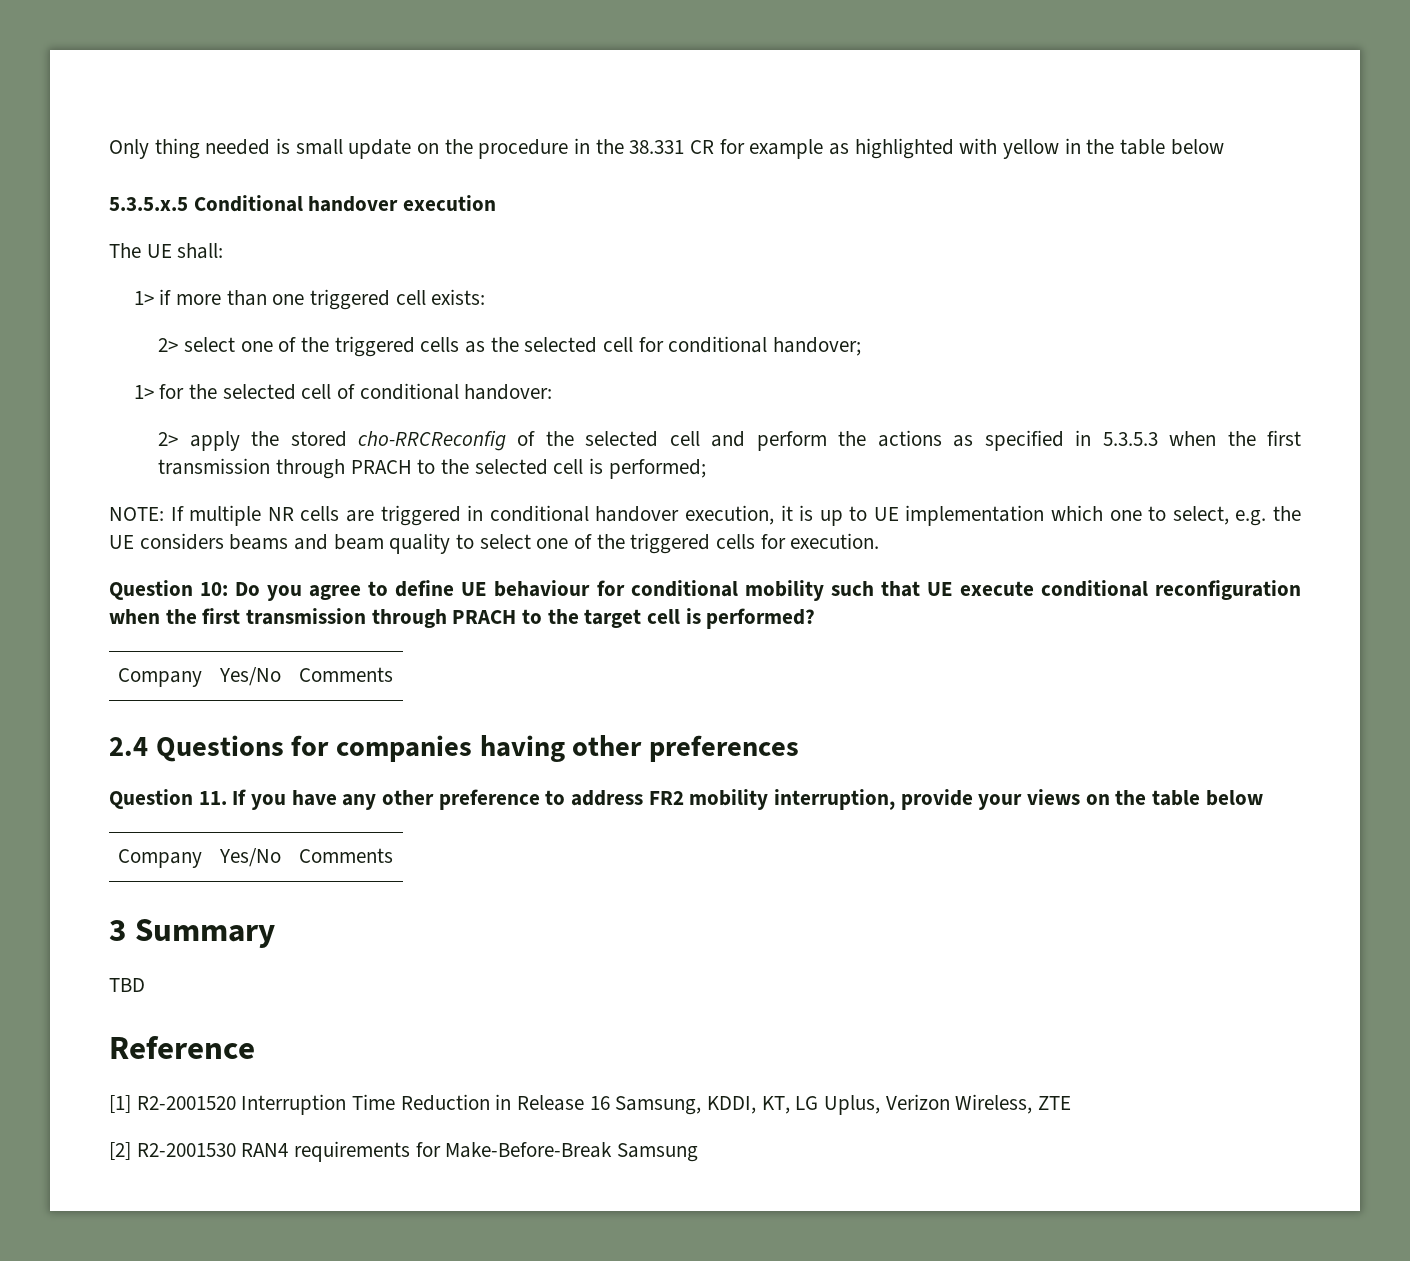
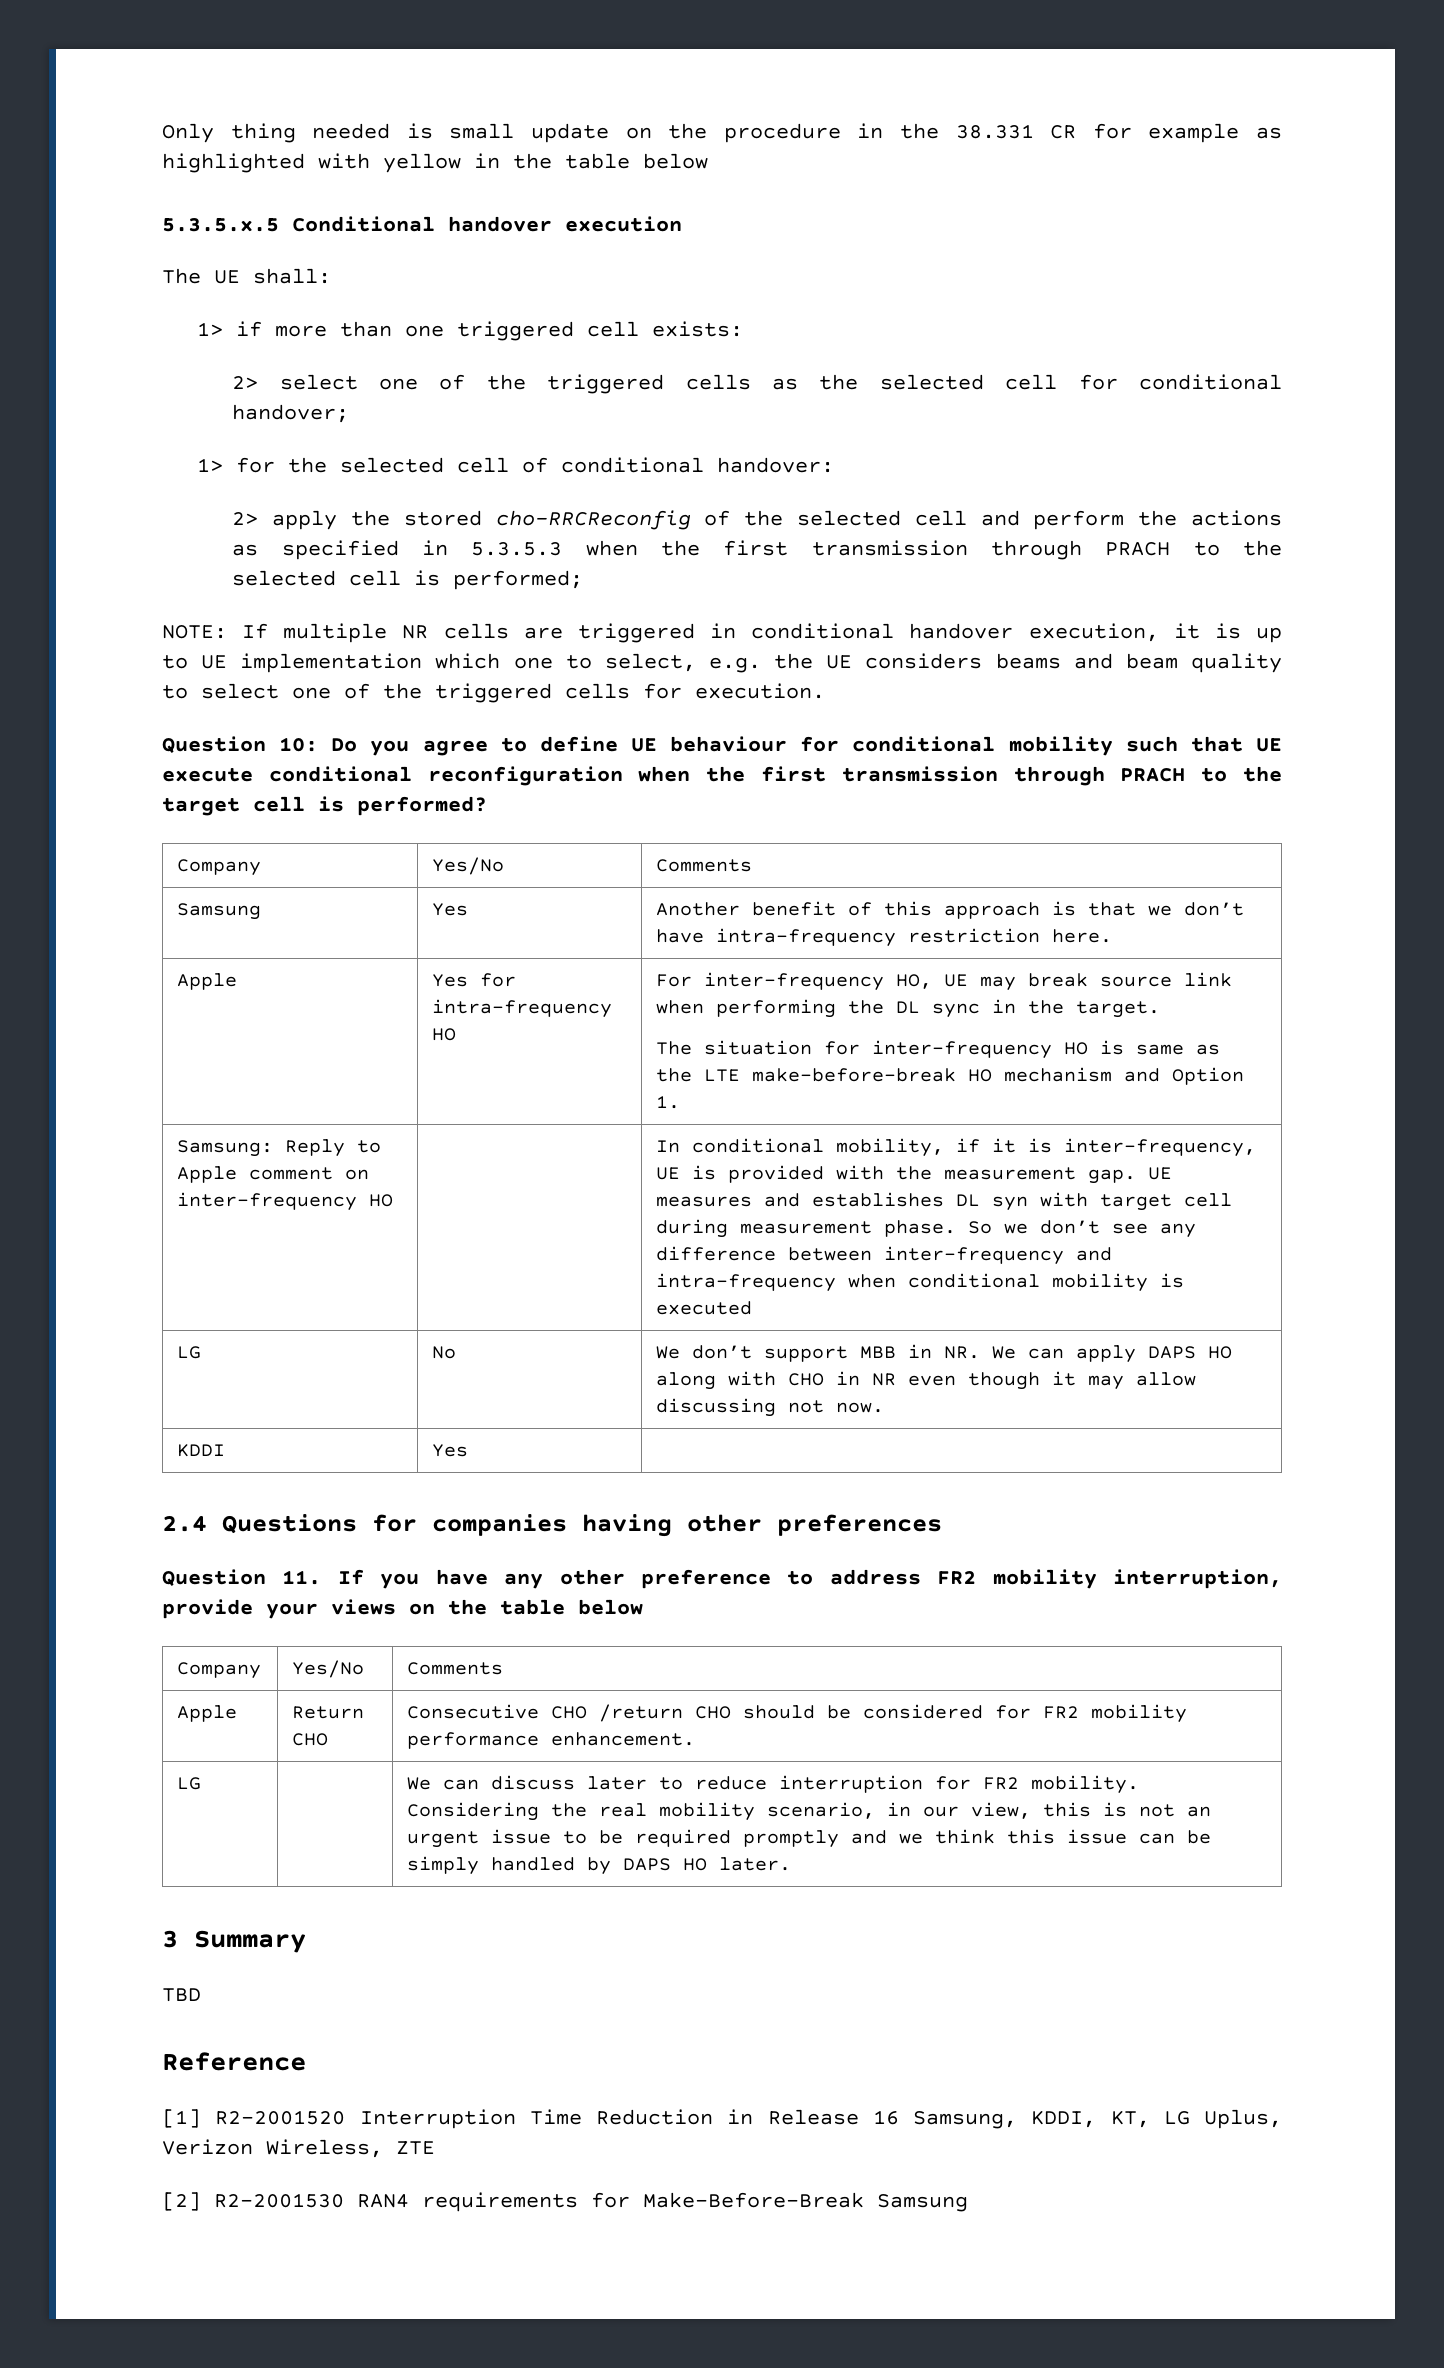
(393, 674) none -> [177,903,262,920] [432,903,469,916] [656,901,1245,919] [656,928,1113,947] [177,973,238,990] [432,973,517,987] [432,999,613,1018] [432,1028,457,1041] [656,972,1233,991] [656,999,1161,1018] [656,1040,1221,1059] [656,1067,1245,1085] [656,1096,681,1109] [177,1139,382,1157] [177,1166,370,1183] [177,1192,394,1211] [656,1138,1257,1157] [656,1165,1173,1184] [656,1192,1233,1211] [656,1219,1197,1238] [656,1246,1113,1265] [656,1273,1185,1292] [656,1301,753,1315] [177,1346,202,1359] [432,1346,457,1359] [656,1344,1233,1363] [656,1371,1197,1390] [656,1398,885,1417] [177,1444,226,1457] [432,1444,469,1457] // Samsung | Yes | Another benefit of this approach is that we don’t have intra-frequency restriction here. // Apple | Yes for intra-frequency HO | For inter-frequency HO, UE may break source link when performing the DL sync in the target. // The situation for inter-frequency HO is same as the LTE make-before-break HO mechanism and Option 1. // Samsung: Reply to Apple comment on inter-frequency HO | | In conditional mobility, if it is inter-frequency, UE is provided with the measurement gap. UE measures and establishes DL syn with target cell during measurement phase. So we don’t see any difference between inter-frequency and intra-frequency when conditional mobility is executed // LG | No | We don’t support MBB in NR. We can apply DAPS HO along with CHO in NR even though it may allow discussing not now. // KDDI | Yes |
(393, 855) none -> [177,1705,238,1722] [292,1706,365,1719] [292,1733,329,1746] [407,1704,1188,1723] [407,1732,696,1749] [177,1777,202,1790] [407,1775,1140,1794] [407,1802,1212,1821] [407,1829,1212,1848] [407,1856,792,1875] // Apple | Return CHO | Consecutive CHO /return CHO should be considered for FR2 mobility performance enhancement. // LG | | We can discuss later to reduce interruption for FR2 mobility. Considering the real mobility scenario, in our view, this is not an urgent issue to be required promptly and we think this issue can be simply handled by DAPS HO later.

